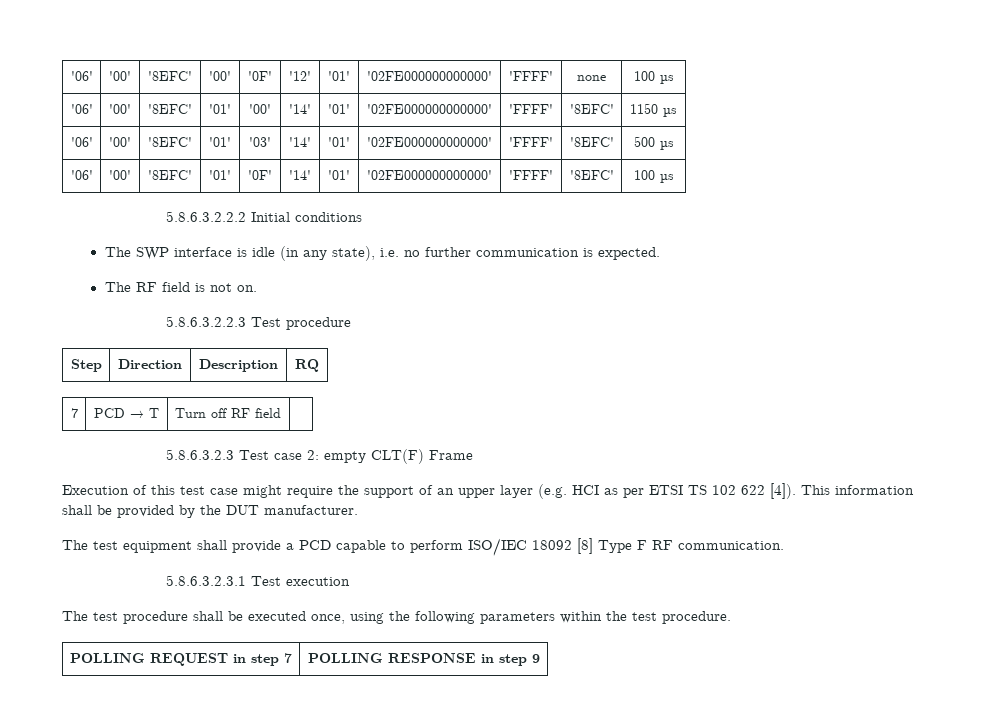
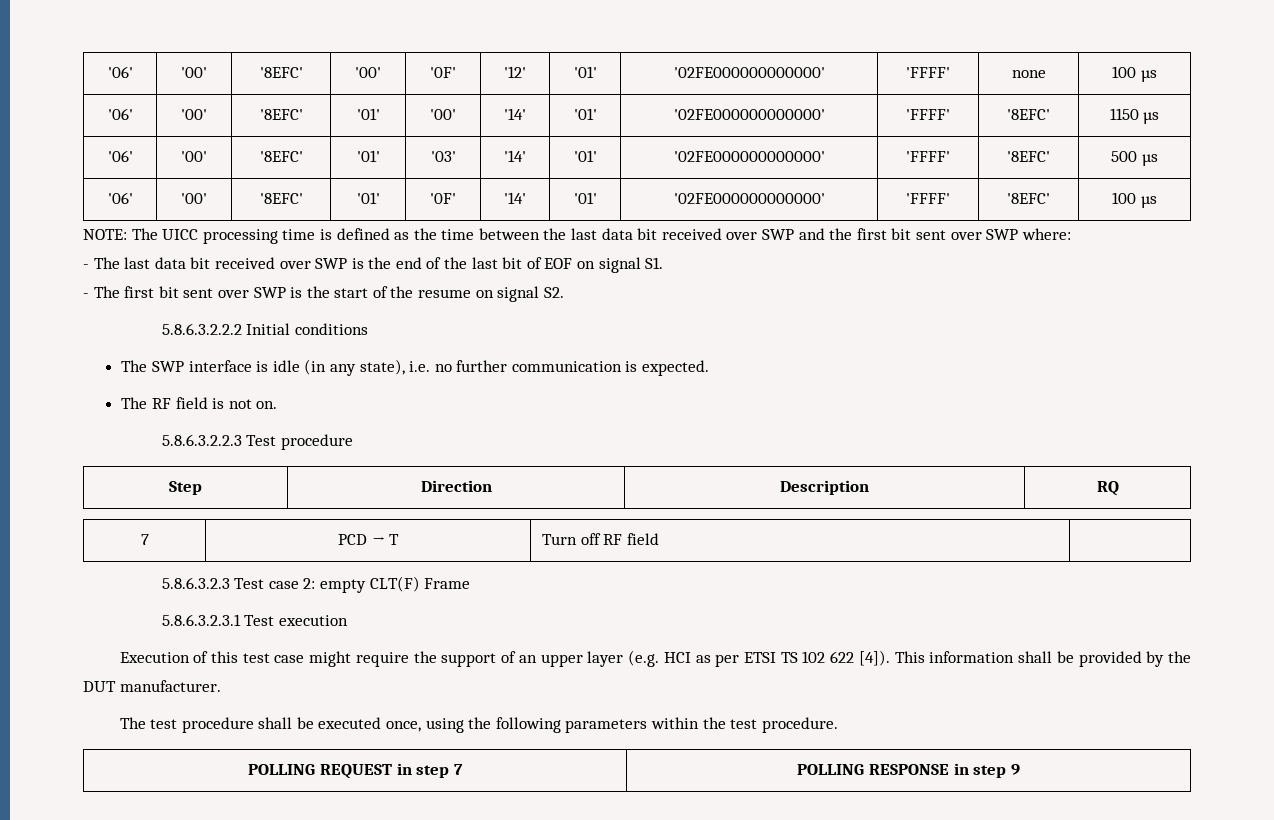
(674, 178) none -> [83,228,1071,244] [83,257,664,273] [83,286,564,302] // NOTE: The UICC processing time is defined as the time between the last data bit received over SWP and the first bit sent over SWP where: // - The last data bit received over SWP is the end of the last bit of EOF on signal S1. // - The first bit sent over SWP is the start of the resume on signal S2.
(474, 455) none -> [161,614,348,626] // 5.8.6.3.2.3.1 Test execution
[62,538,784,556] [166,575,351,586] // The test equipment shall provide a PCD capable to perform ISO/IEC 18092 [8] Type F RF communication. // 5.8.6.3.2.3.1 Test execution -> (221, 686) none

